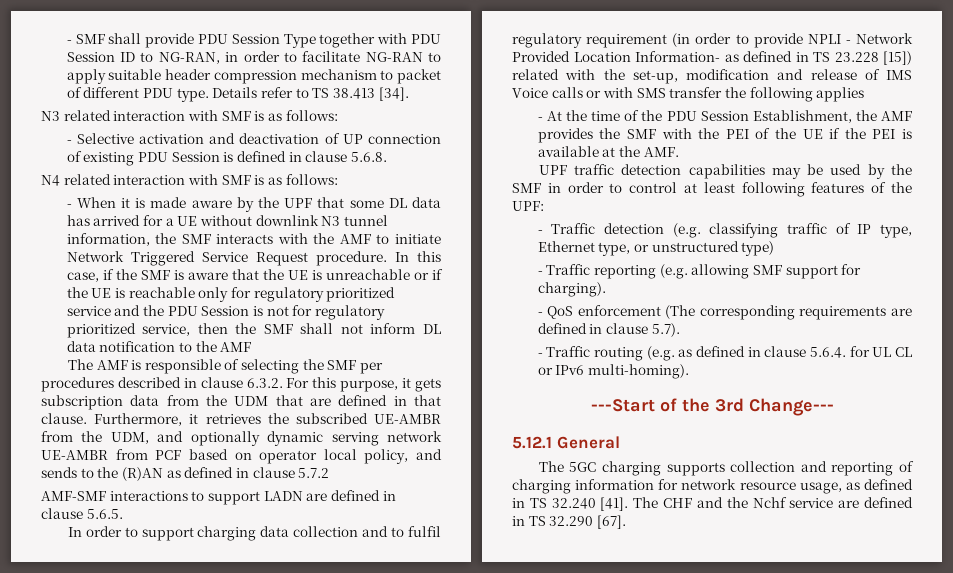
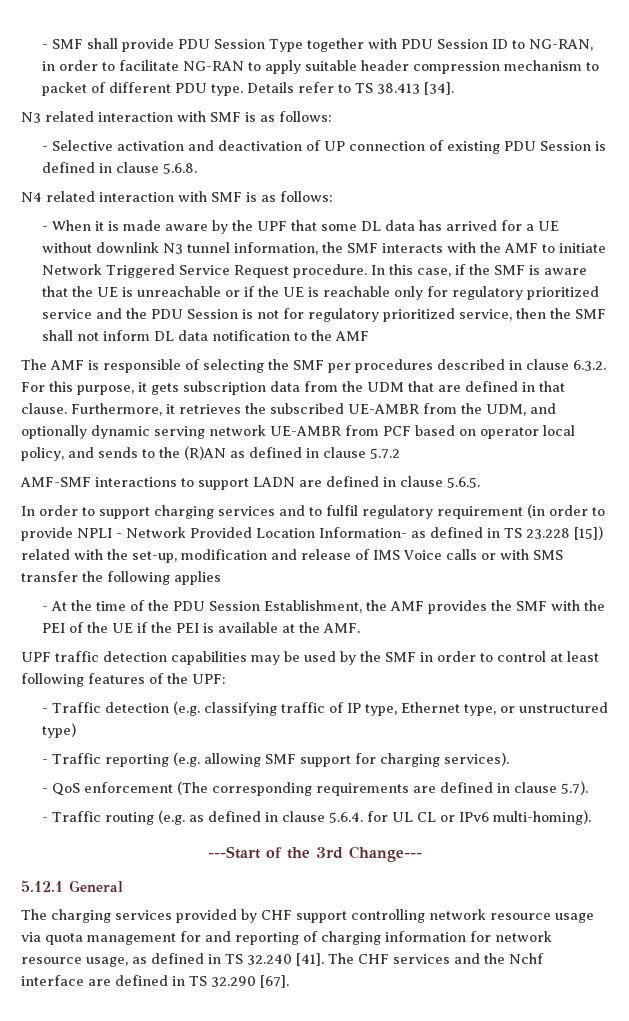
[260,526,359,537] data collection -> [218,506,275,516] services
[537,282,606,297] charging). -> [379,752,509,767] charging services).
[569,461,796,476] 5GC charging supports collection -> [51,909,594,923] [21,931,201,945] charging services provided by CHF support controlling network resource usage via quota management for
(693, 503) none -> [393,954,450,964] services
[789,498,834,508] service -> [21,975,84,986] interface

